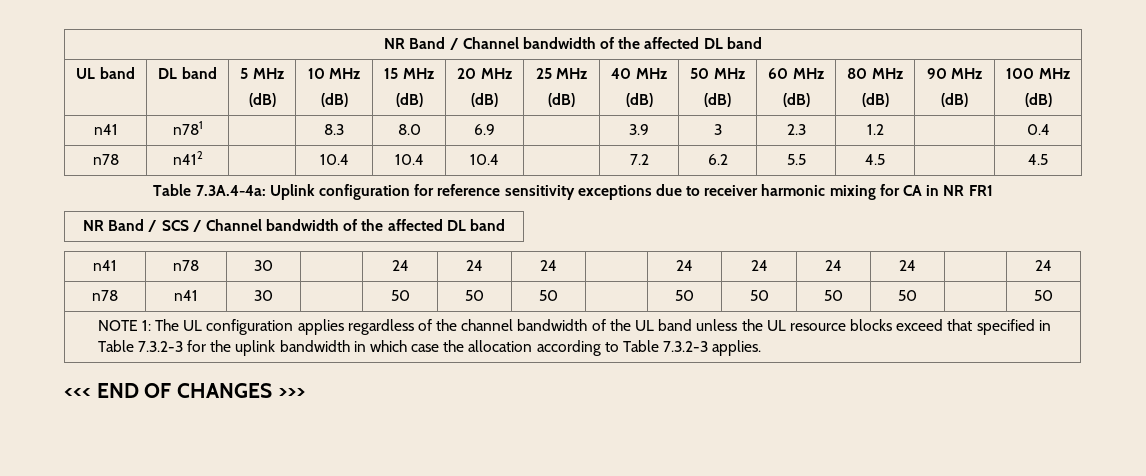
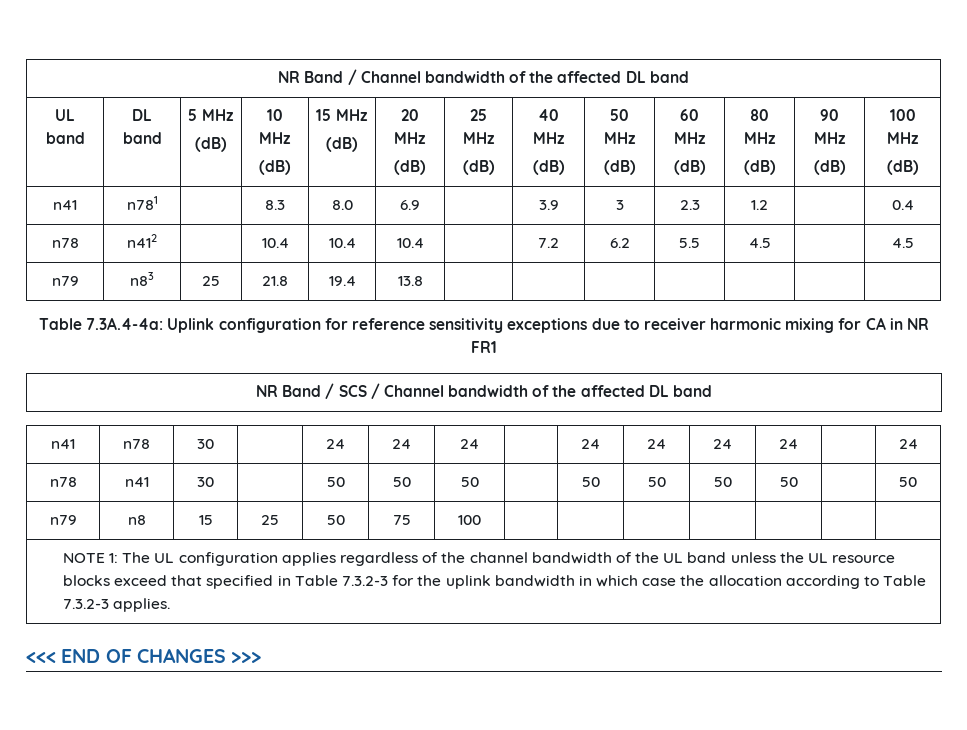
(1048, 159) none -> [51,276,79,286] [130,272,154,286] [202,276,220,286] [262,276,288,286] [328,276,356,286] [397,276,423,286] // n79 | n83 | 25 | 21.8 | 19.4 | 13.8 | | | | | | |
(1053, 295) none -> [49,515,77,525] [127,515,146,525] [198,515,213,525] [261,515,279,525] [326,515,345,525] [392,515,411,525] [458,515,481,525] // n79 | n8 | 15 | 25 | 50 | 75 | 100 | | | | | | |

